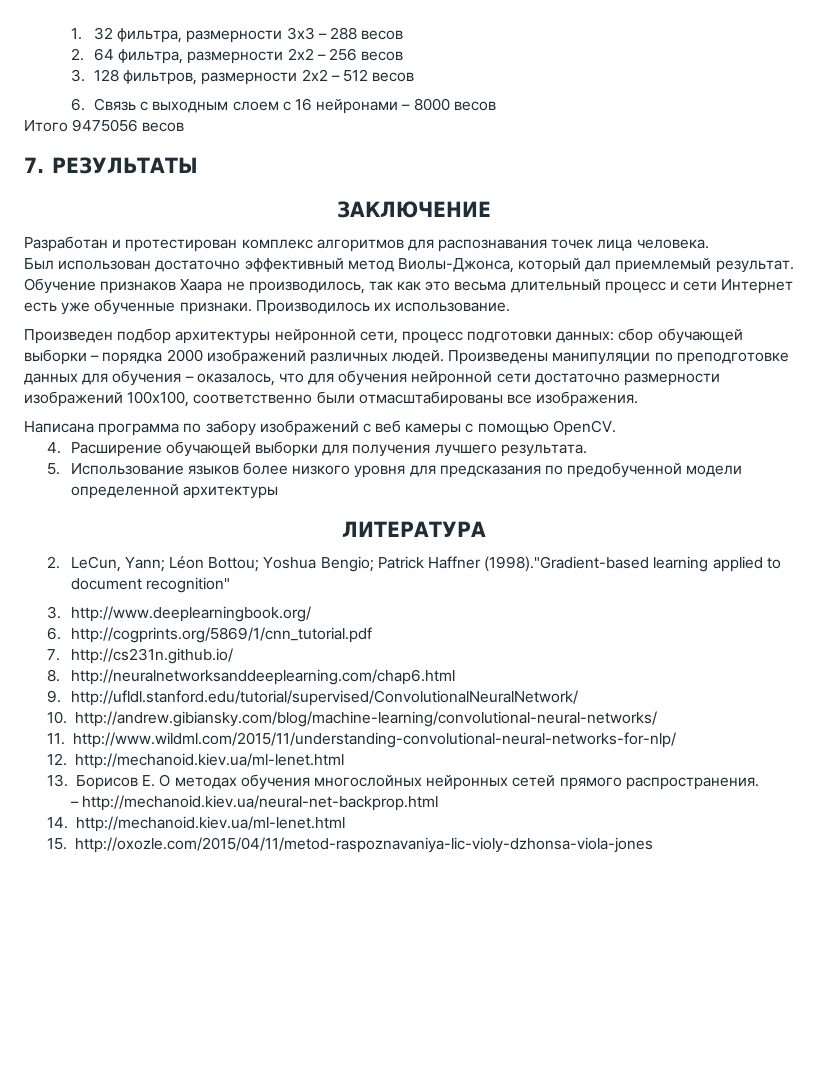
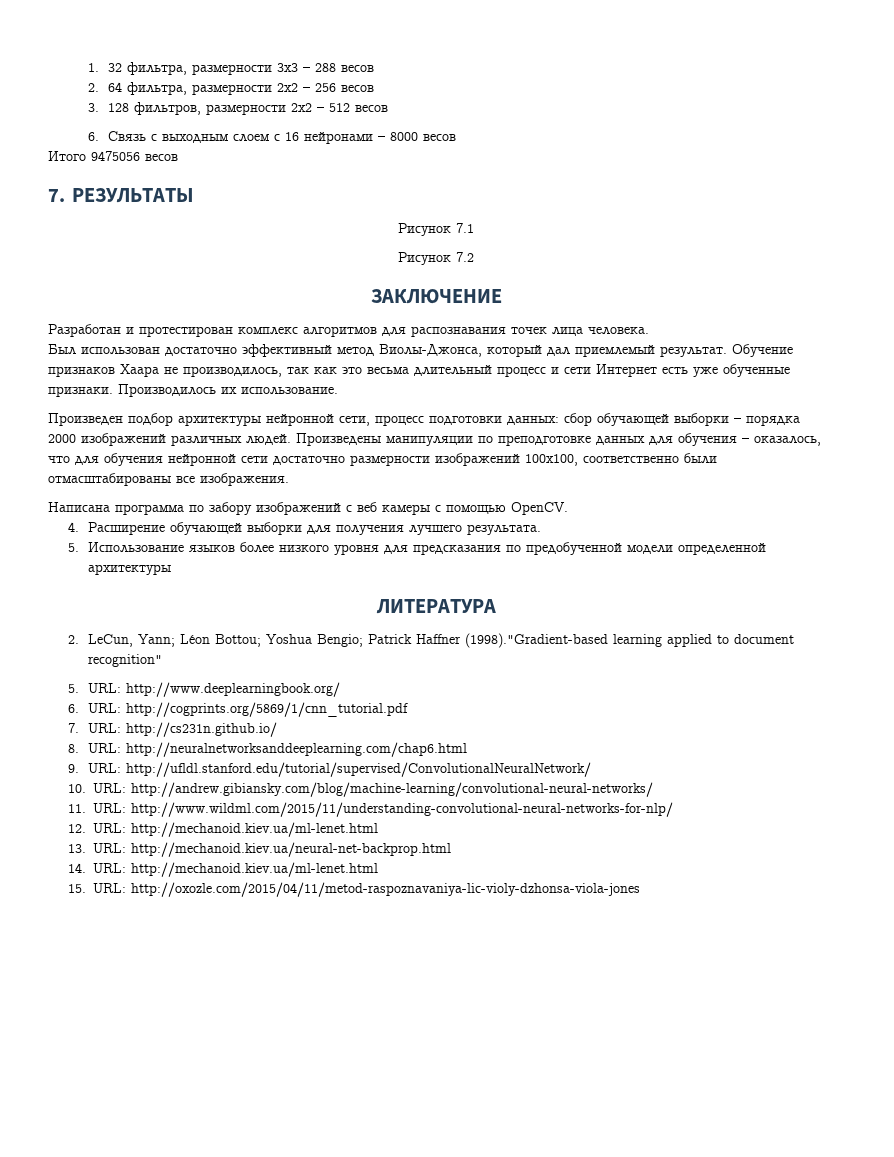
(198, 165) none -> [398,223,474,236] [398,252,474,265] // Рисунок 7.1 // Рисунок 7.2
[47,606,62,619] 3. -> [67,683,121,693] 5. URL:
(62, 633) none -> [87,703,121,713] URL:
(61, 655) none -> [87,723,121,733] URL:
(61, 675) none -> [87,743,121,753] URL:
(62, 696) none -> [87,763,121,773] URL:
(68, 717) none -> [92,783,126,793] URL:
(66, 739) none -> [92,803,126,813] URL:
(68, 759) none -> [92,823,126,833] URL:
[76,774,759,790] [69,801,79,807] Борисов Е. О методах обучения многослойных нейронных сетей прямого распространения. // – -> [92,843,126,853] URL:
(69, 823) none -> [92,863,126,873] URL:
(68, 844) none -> [92,883,126,893] URL:

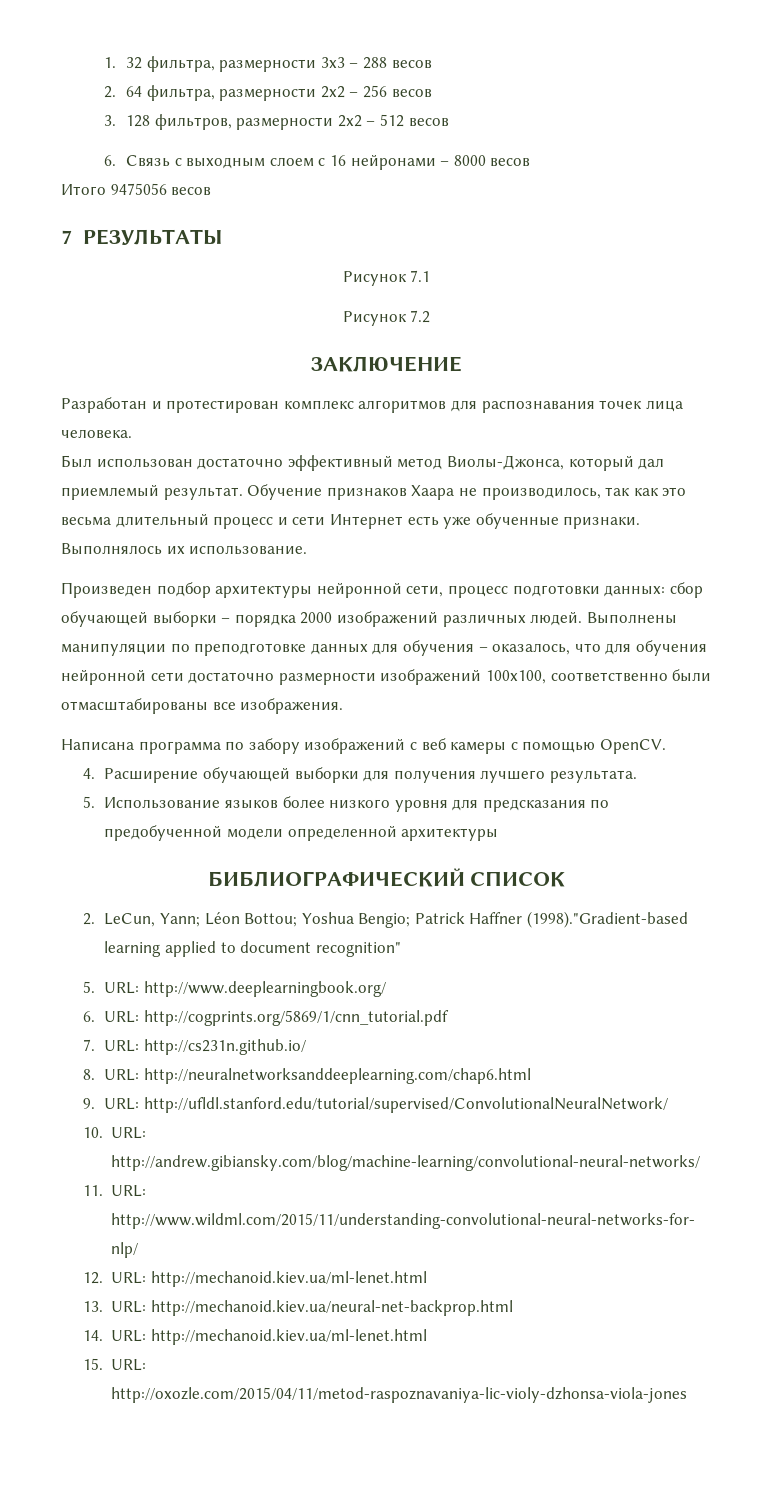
[48,189,65,202] 7. -> [61,230,72,244] 7
[118,384,216,397] Производилось -> [61,543,162,555] Выполнялось
[296,433,381,446] Произведены -> [586,612,677,624] Выполнены
[375,599,496,614] ЛИТЕРАТУРА -> [207,868,566,887] БИБЛИОГРАФИЧЕСКИЙ СПИСОК

